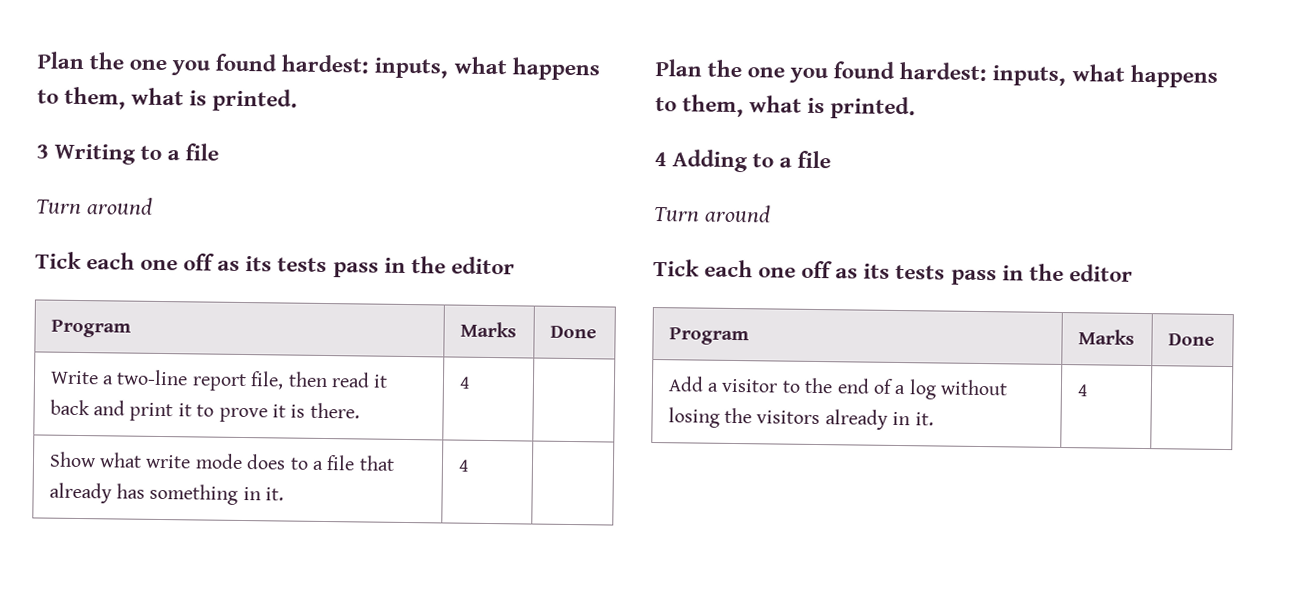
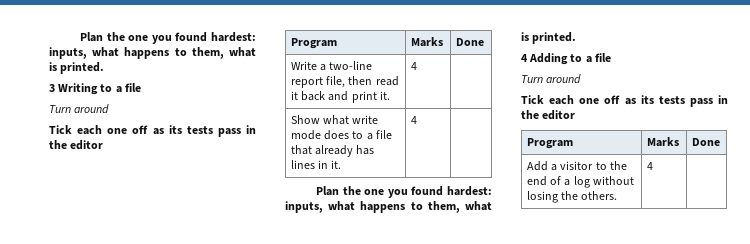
[177,402,360,423] it to prove it is there. -> [379,91,390,100] it.
[149,483,239,505] something -> [290,160,315,169] lines
[756,409,934,430] visitors already in it. -> [581,191,618,200] others.

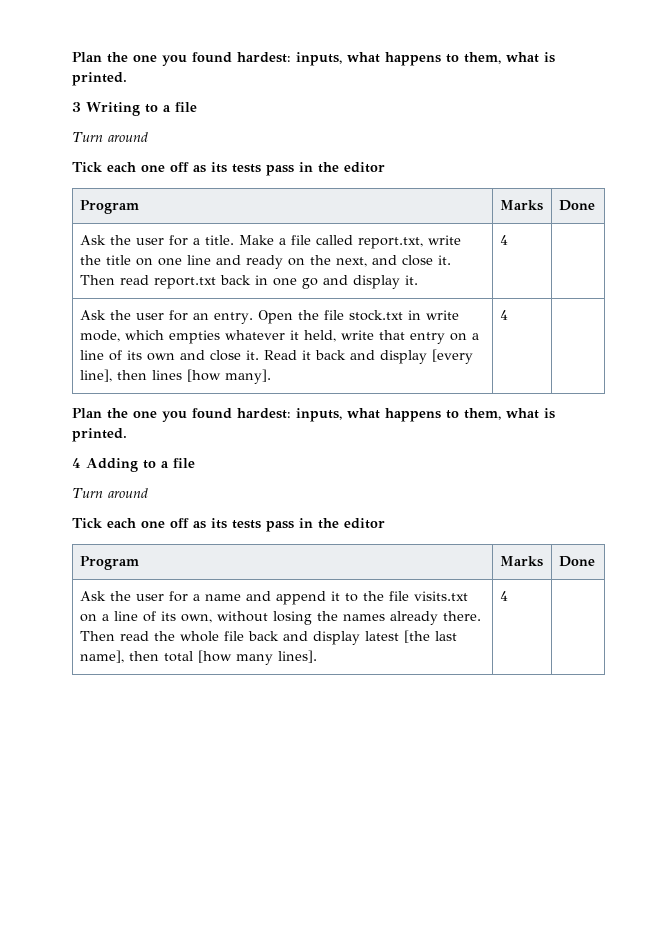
[290,61,373,71] [290,76,399,88] [290,91,390,103] [410,62,417,70] [290,115,379,125] [290,130,392,140] [290,145,375,157] [290,160,342,169] Write a two-line report file, then read it back and print it. | 4 | // Show what write mode does to a file that already has lines in it. -> [79,235,461,249] [79,255,451,269] [79,275,418,289] [499,235,508,245] [79,310,459,324] [79,330,479,344] [79,349,473,364] [79,369,271,384] Ask the user for a title. Make a file called report.txt, write the title on one line and ready on the next, and close it. Then read report.txt back in one go and display it. | 4 | // Ask the user for an entry. Open the file stock.txt in write mode, which empties whatever it held, write that entry on a line of its own and close it. Read it back and display [every line], then lines [how many].
[526,161,627,171] [526,176,634,188] [526,191,618,203] Add a visitor to the end of a log without losing the others. -> [79,591,468,605] [79,611,481,625] [79,630,457,645] [79,650,317,665] Ask the user for a name and append it to the file visits.txt on a line of its own, without losing the names already there. Then read the whole file back and display latest [the last name], then total [how many lines].

